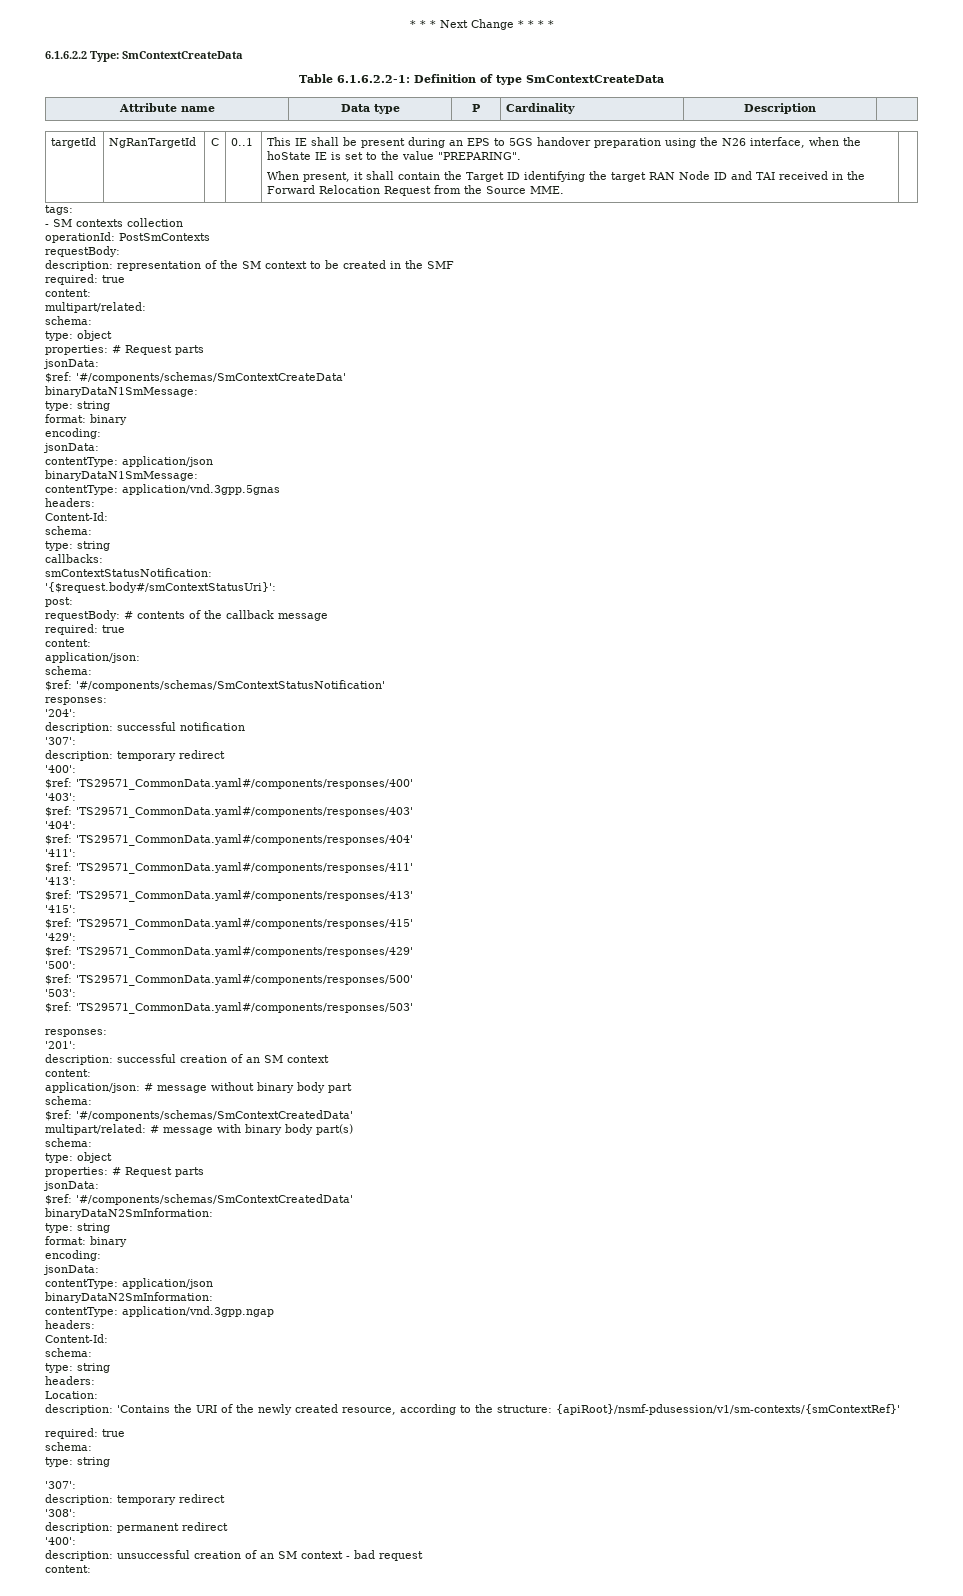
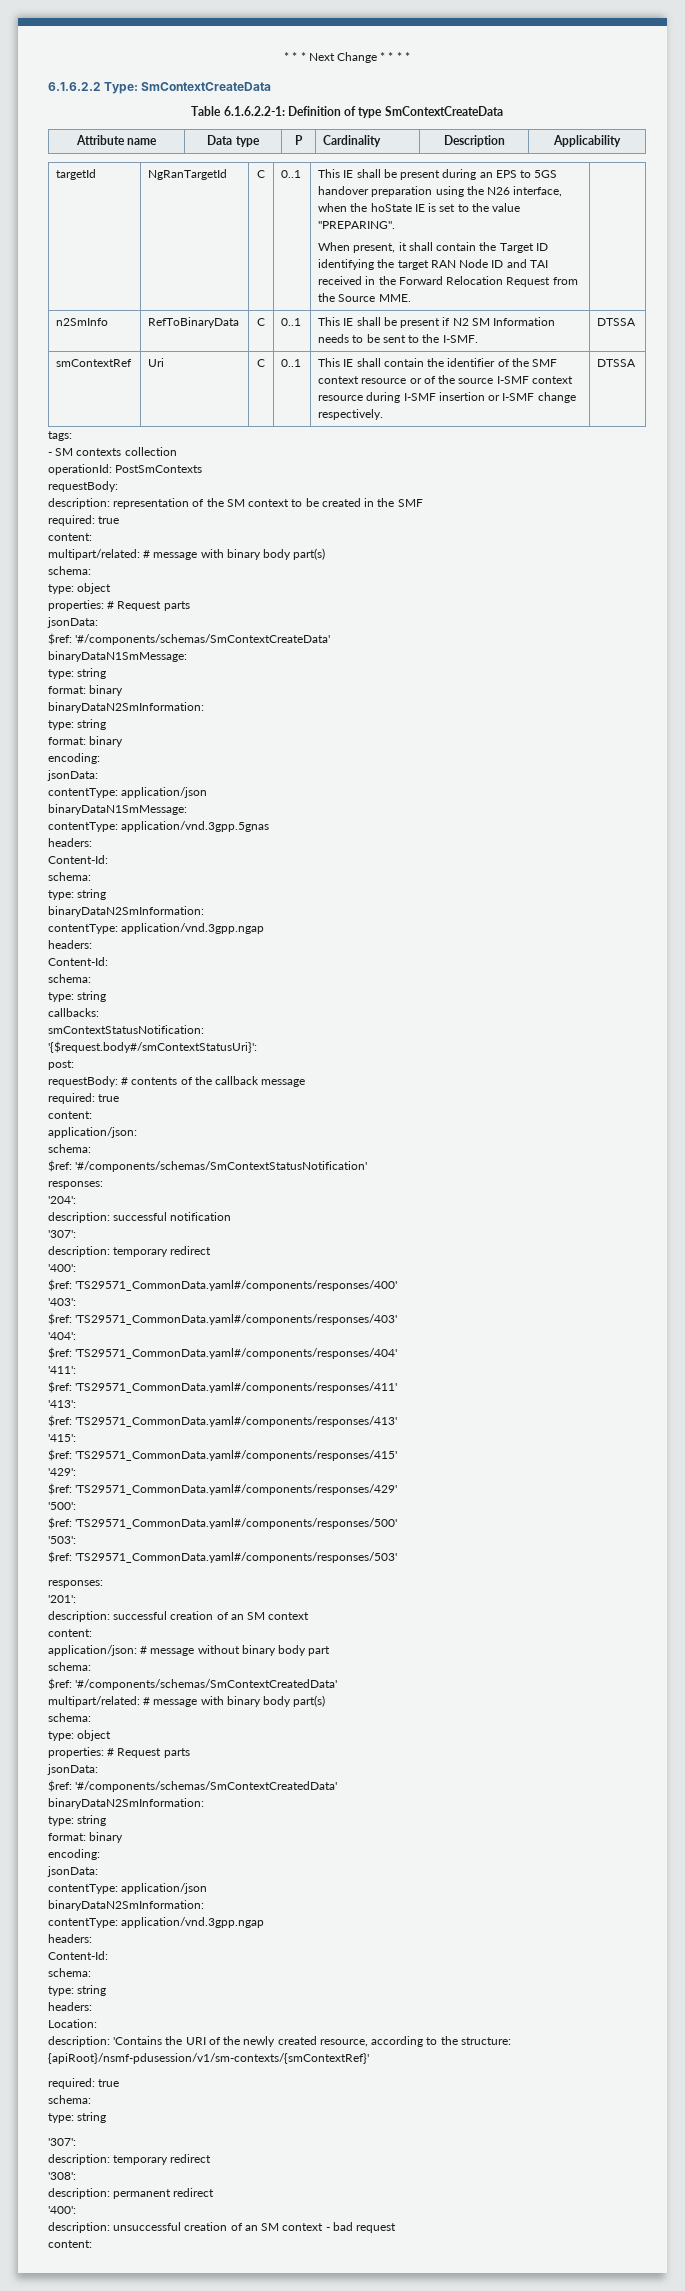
(816, 108) none -> [553,135,621,147] Applicability
(565, 190) none -> [56,318,109,326] [148,317,240,328] [257,318,265,326] [281,318,302,326] [318,317,556,328] [318,334,478,343] [597,318,637,326] [56,359,133,367] [148,358,165,367] [257,359,265,367] [281,359,302,367] [318,358,558,367] [318,375,573,384] [318,392,576,403] [318,409,384,420] [597,359,637,367] // n2SmInfo | RefToBinaryData | C | 0..1 | This IE shall be present if N2 SM Information needs to be sent to the I-SMF. | DTSSA // smContextRef | Uri | C | 0..1 | This IE shall contain the identifier of the SMF context resource or of the source I-SMF context resource during I-SMF insertion or I-SMF change respectively. | DTSSA
(146, 307) none -> [143,548,326,560] # message with binary body part(s)
(127, 419) none -> [48,702,204,713] [48,719,107,730] [48,736,124,747] // binaryDataN2SmInformation: // type: string // format: binary
(110, 546) none -> [48,906,204,917] [48,923,265,934] [48,940,92,949] [48,957,108,966] [48,974,91,983] [48,991,107,1002] // binaryDataN2SmInformation: // contentType: application/vnd.3gpp.ngap // headers: // Content-Id: // schema: // type: string

